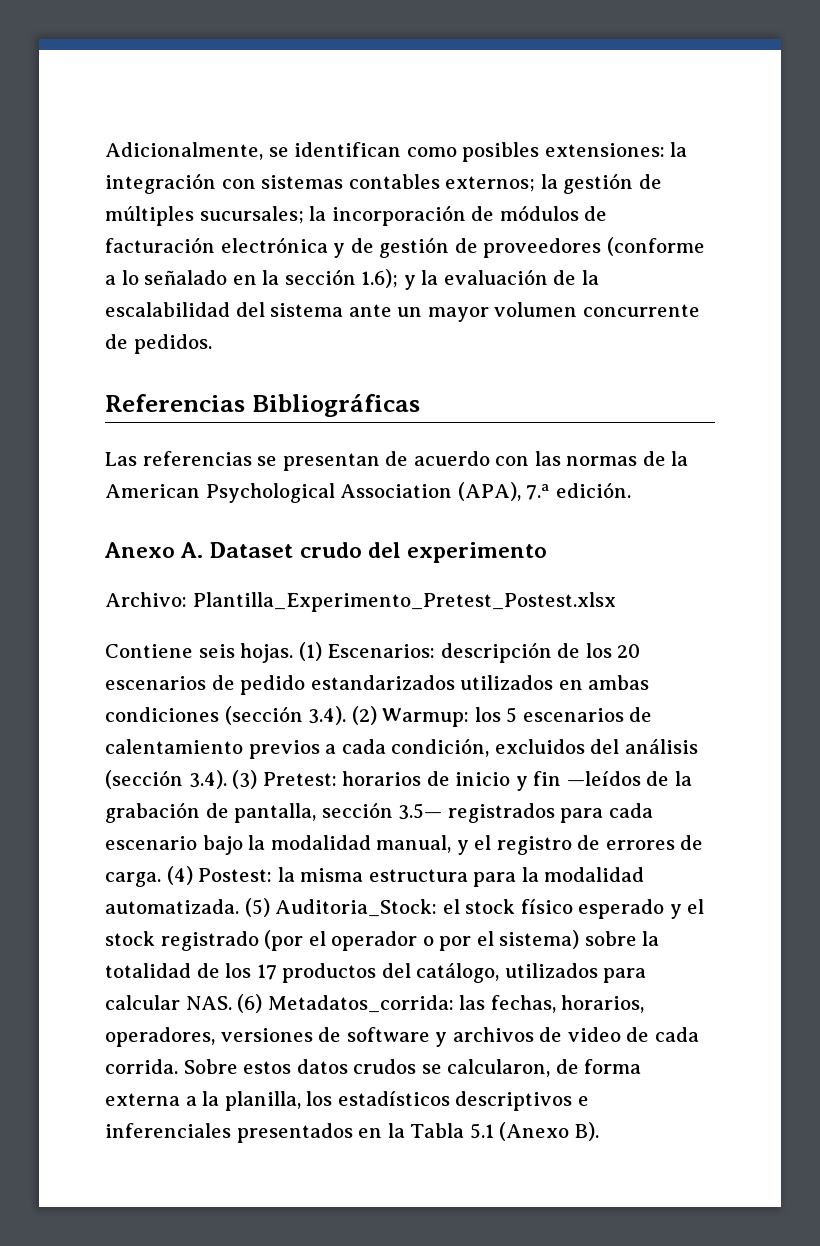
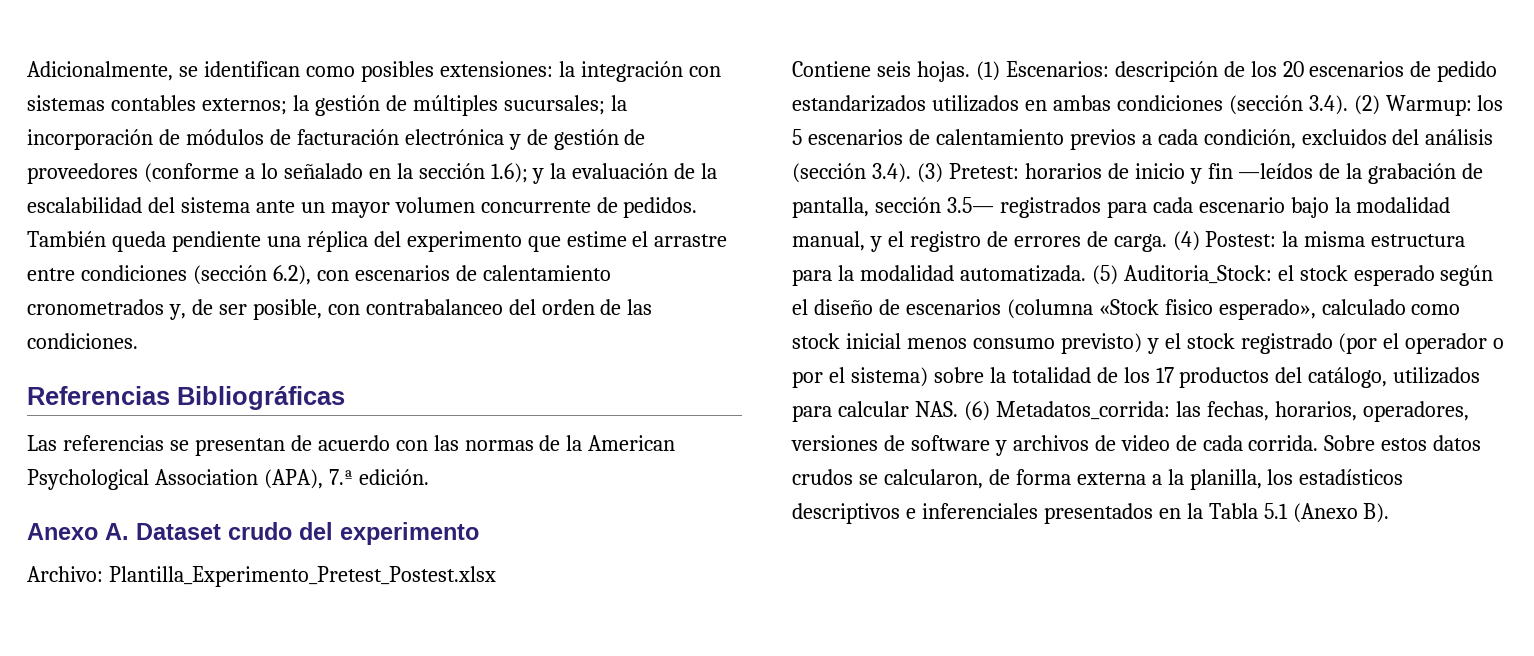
(212, 344) none -> [27,231,728,252] [27,265,611,285] [27,299,653,320] [27,333,138,349] También queda pendiente una réplica del experimento que estime el arrastre entre condiciones (sección 6.2), con escenarios de calentamiento cronometrados y, de ser posible, con contrabalanceo del orden de las condiciones.
[520,899,665,919] físico esperado -> [1353,265,1494,286] [792,299,1461,320] [792,333,1142,354] esperado según el diseño de escenarios (columna «Stock fisico esperado», calculado como stock inicial menos consumo previsto)

